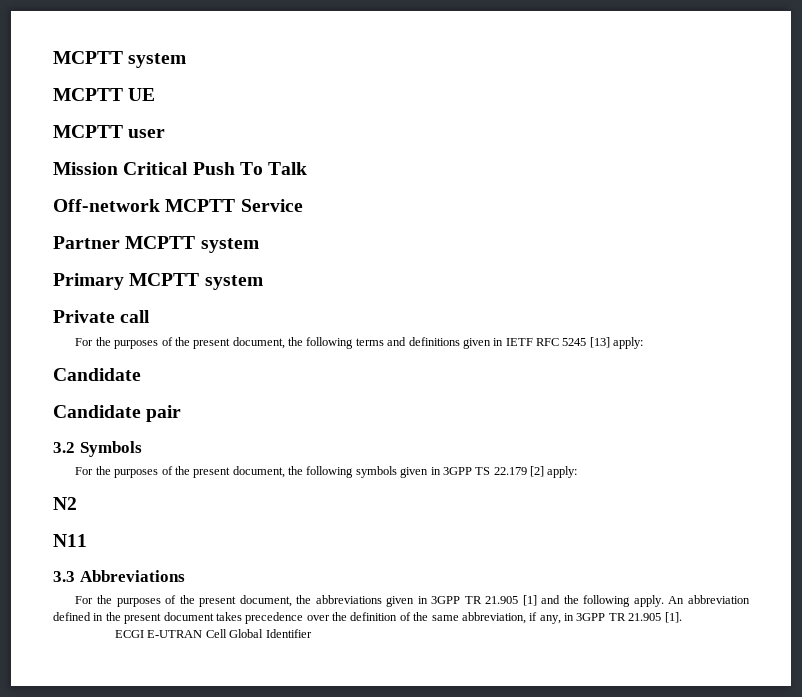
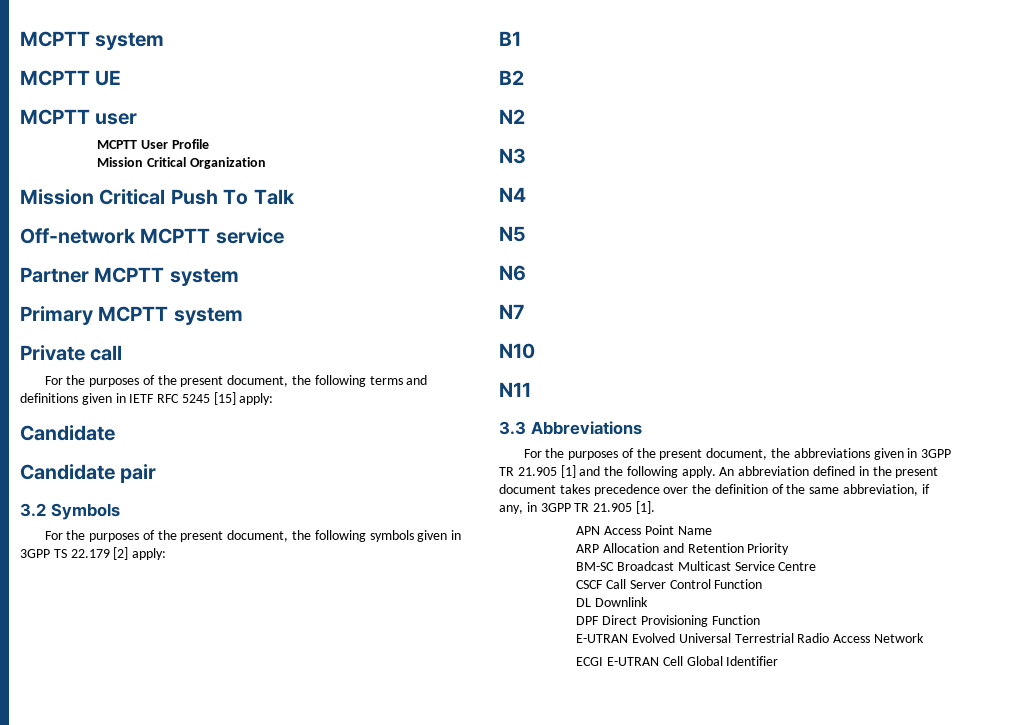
(166, 133) none -> [97,139,209,149] [97,157,266,169] // MCPTT User Profile // Mission Critical Organization
[240,199,303,212] Service -> [215,228,284,244] service
[589,337,610,348] [13] -> [213,392,236,405] [15]
(578, 472) none -> [499,31,521,46] [499,70,524,85] // B1 // B2
(77, 503) none -> [499,148,526,164] [499,187,526,202] [499,226,526,242] [499,265,526,281] [499,304,525,319] [499,343,535,359] // N3 // N4 // N5 // N6 // N7 // N10
(682, 617) none -> [576,525,712,535] [576,543,790,555] [576,561,817,571] [576,579,763,589] [576,597,649,607] [576,615,760,627] [576,633,924,643] // APN Access Point Name // ARP Allocation and Retention Priority // BM-SC Broadcast Multicast Service Centre // CSCF Call Server Control Function // DL Downlink // DPF Direct Provisioning Function // E-UTRAN Evolved Universal Terrestrial Radio Access Network

